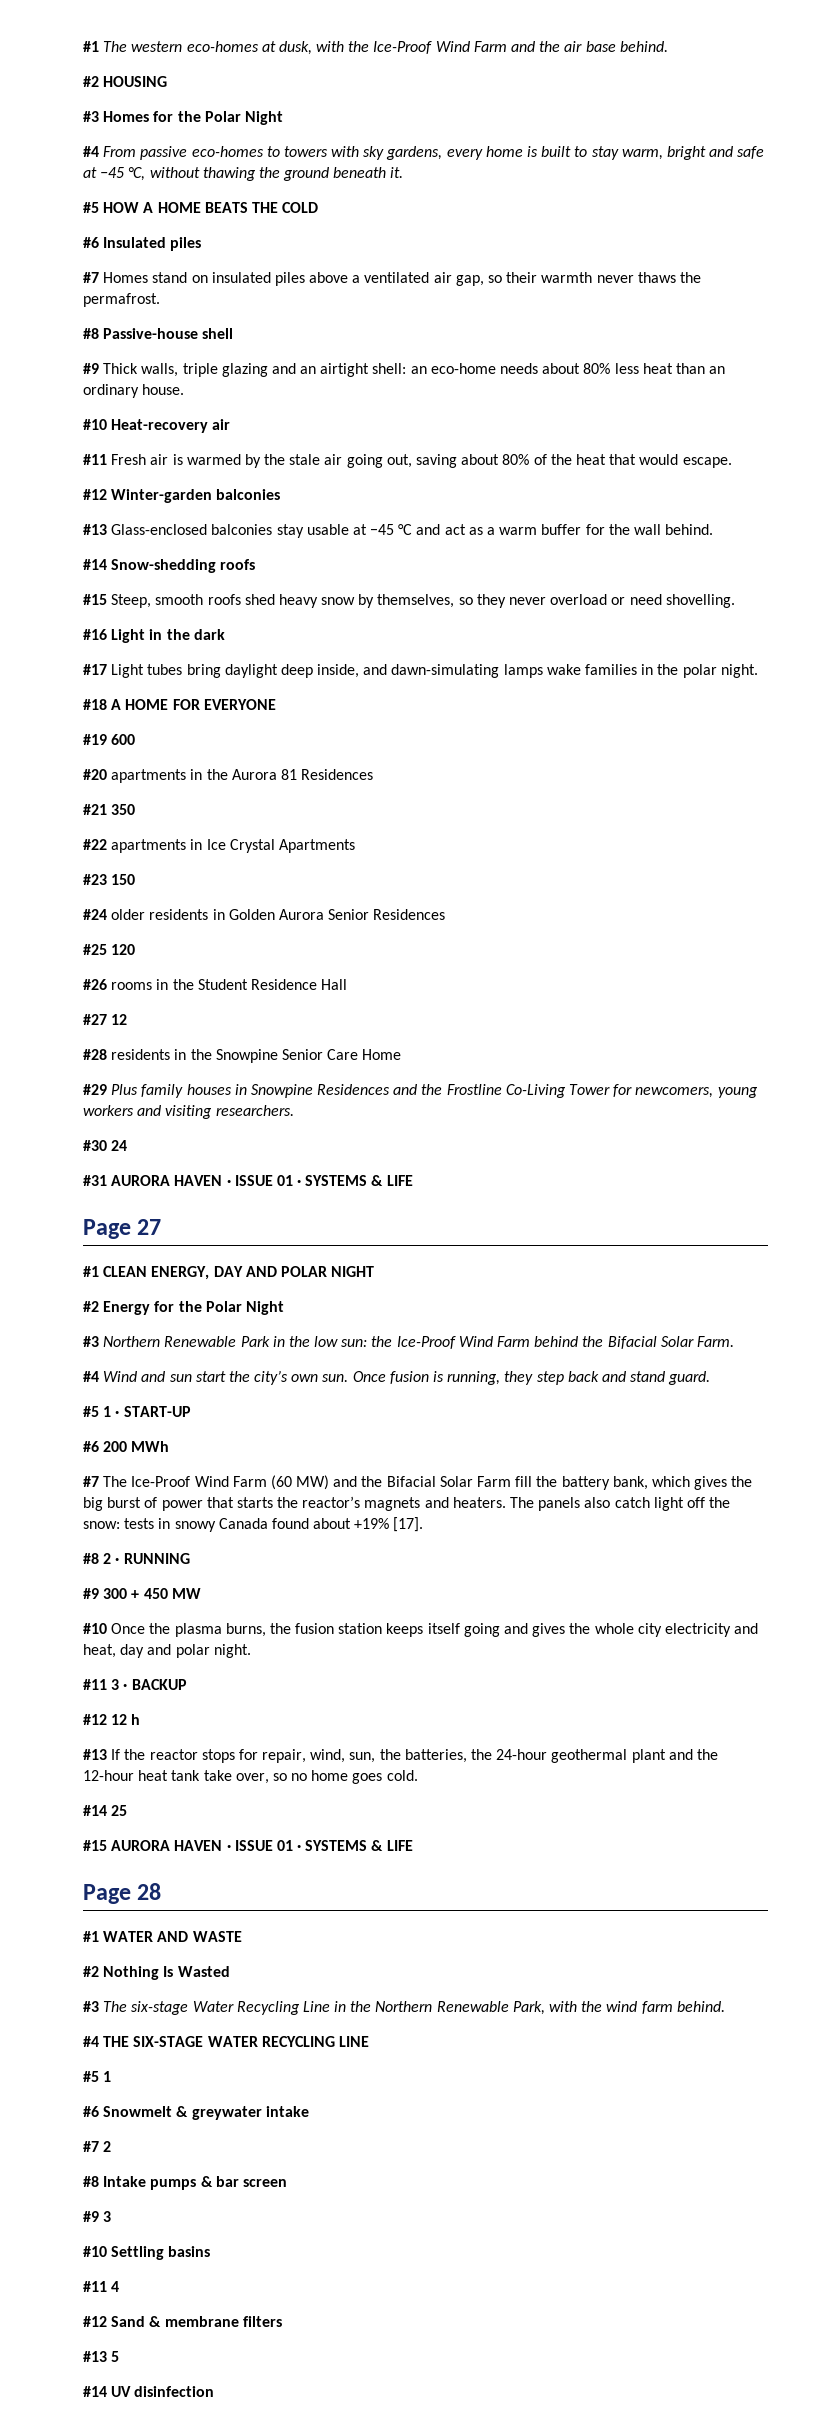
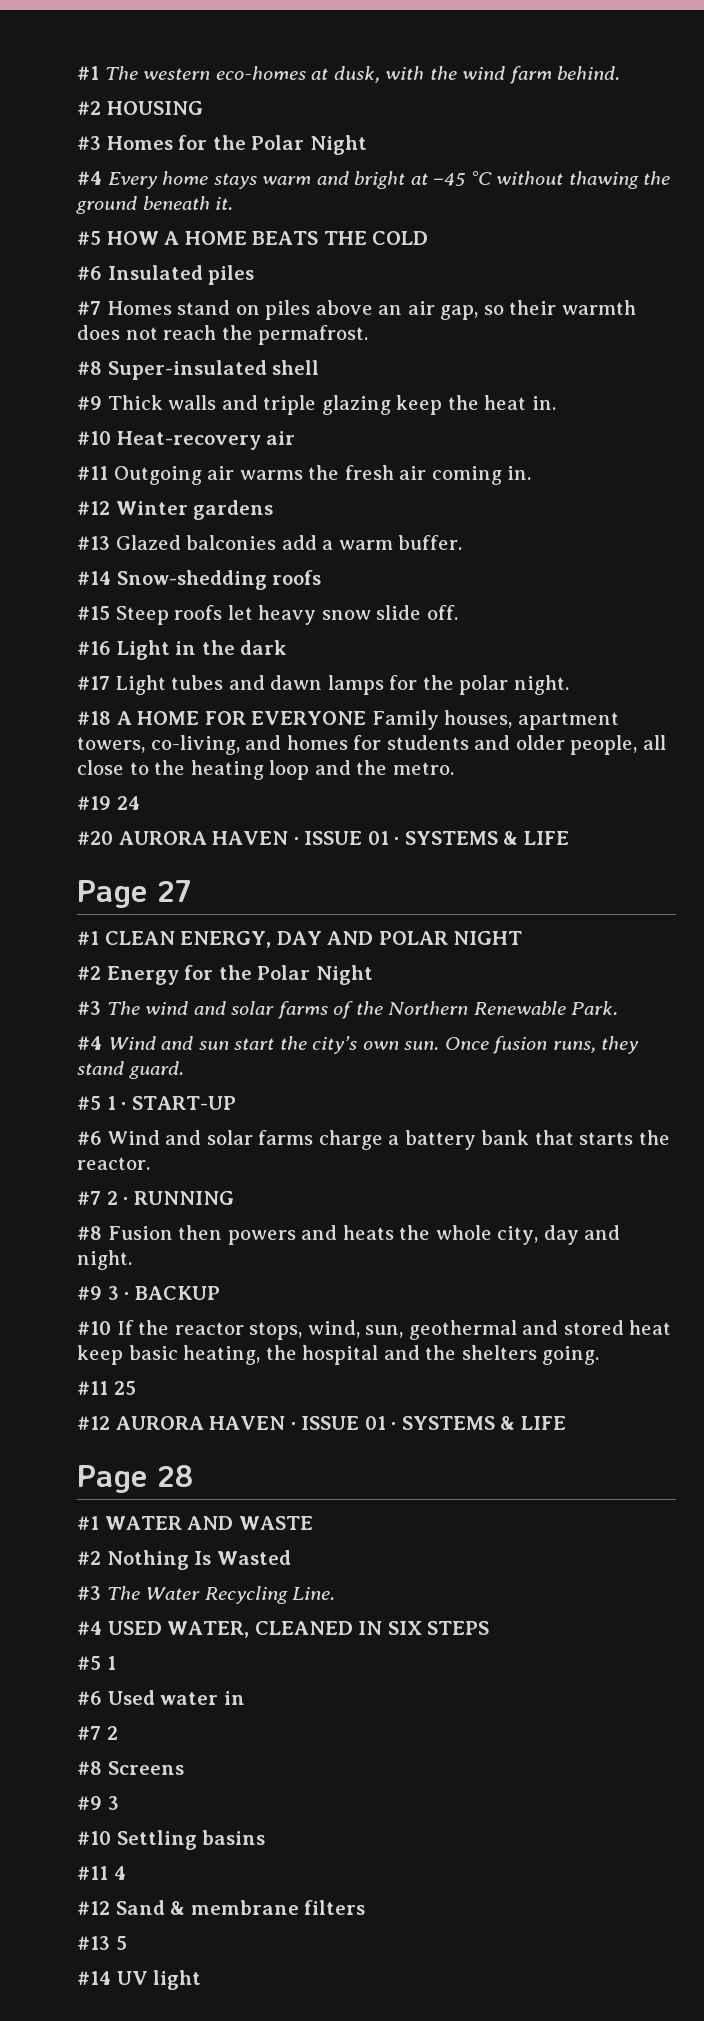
[373,41,616,54] Ice-Proof Wind Farm and the air base -> [462,66,552,84] wind farm
[103,146,765,160] [83,167,146,181] From passive eco-homes to towers with sky gardens, every home is built to stay warm, bright and safe at −45 °C, -> [107,171,492,189] Every home stays warm and bright at −45 °C
[211,272,271,283] insulated -> (260, 310) none
[352,272,430,283] a ventilated -> [378,305,403,315] an
[596,272,676,283] never thaws -> [77,325,217,340] does not reach
[103,328,199,339] Passive-house -> [107,360,267,380] Super-insulated
[141,363,726,377] [83,384,185,398] [83,419,231,433] [83,454,732,468] [83,489,281,503] [83,524,714,538] [83,559,256,573] [83,594,735,608] walls, triple glazing and an airtight shell: an eco-home needs about 80% less heat than an ordinary house. // #10 Heat-recovery air // #11 Fresh air is warmed by the stale air going out, saving about 80% of the heat that would escape. // #12 Winter-garden balconies // #13 Glass-enclosed balconies stay usable at −45 °C and act as a warm buffer for the wall behind. // #14 Snow-shedding roofs // #15 Steep, smooth roofs shed heavy snow by themselves, so they never overload or need shovelling. -> [168,395,556,415] [77,431,296,450] [77,465,532,485] [77,500,274,520] [77,535,463,550] [77,570,322,590] [77,605,458,625] walls and triple glazing keep the heat in. // #10 Heat-recovery air // #11 Outgoing air warms the fresh air coming in. // #12 Winter gardens // #13 Glazed balconies add a warm buffer. // #14 Snow-shedding roofs // #15 Steep roofs let heavy snow slide off.
[186,664,654,678] bring daylight deep inside, and dawn-simulating lamps wake families in -> [228,675,418,695] and dawn lamps for
(276, 704) none -> [371,710,619,730] [77,735,666,755] [77,760,454,780] Family houses, apartment towers, co-living, and homes for students and older people, all close to the heating loop and the metro.
[111,734,136,745] 600 -> [116,796,140,810] 24
[111,769,374,783] [83,804,136,815] [83,839,355,853] [83,874,136,885] [83,909,446,920] [83,944,136,955] [83,979,348,990] [83,1014,128,1025] [83,1049,402,1063] [83,1084,758,1098] [83,1105,294,1119] [83,1140,128,1151] [83,1175,107,1186] apartments in the Aurora 81 Residences // #21 350 // #22 apartments in Ice Crystal Apartments // #23 150 // #24 older residents in Golden Aurora Senior Residences // #25 120 // #26 rooms in the Student Residence Hall // #27 12 // #28 residents in the Snowpine Senior Care Home // #29 Plus family houses in Snowpine Residences and the Frostline Co-Living Tower for newcomers, young workers and visiting researchers. // #30 24 // #31 -> (113, 838) none
[103,1336,734,1349] Northern Renewable Park in the low sun: the Ice-Proof Wind Farm behind the Bifacial Solar Farm. -> [106,1001,619,1019] The wind and solar farms of the Northern Renewable Park.
[433,1371,626,1385] is running, they step back and -> [552,1036,640,1054] runs, they
[103,1441,170,1452] [83,1475,753,1490] [83,1496,731,1511] [83,1517,424,1532] [83,1553,190,1564] [83,1588,201,1599] [83,1623,759,1637] [83,1644,116,1658] 200 MWh // #7 The Ice-Proof Wind Farm (60 MW) and the Bifacial Solar Farm fill the battery bank, which gives the big burst of power that starts the reactor’s magnets and heaters. The panels also catch light off the snow: tests in snowy Canada found about +19% [17]. // #8 2 · RUNNING // #9 300 + 450 MW // #10 Once the plasma burns, the fusion station keeps itself going and gives the whole city electricity and heat, -> [107,1130,670,1150] [77,1157,150,1170] [77,1191,234,1205] [77,1225,539,1245] Wind and solar farms charge a battery bank that starts the reactor. // #7 2 · RUNNING // #8 Fusion then powers and heats the whole city,
[175,1644,251,1658] [83,1679,107,1690] polar night. // #11 -> [77,1250,132,1270] [77,1286,102,1300] night. // #9
[83,1714,141,1725] [83,1749,718,1763] [83,1770,418,1784] [83,1805,107,1816] #12 12 h // #13 If the reactor stops for repair, wind, sun, the batteries, the 24-hour geothermal plant and the 12-hour heat tank take over, so no home goes cold. // #14 -> [77,1320,672,1340] [77,1345,600,1365] [77,1381,108,1395] #10 If the reactor stops, wind, sun, geothermal and stored heat keep basic heating, the hospital and the shelters going. // #11
[83,1840,107,1851] #15 -> [77,1416,110,1430] #12
[131,2001,189,2015] six-stage -> (140, 1593) none
[302,2001,725,2015] [83,2036,369,2047] Line in the Northern Renewable Park, with the wind farm behind. // #4 THE SIX-STAGE WATER RECYCLING LINE -> [292,1587,336,1600] [77,1621,490,1638] Line. // #4 USED WATER, CLEANED IN SIX STEPS
[103,2106,309,2120] Snowmelt & greywater intake -> [107,1690,245,1705] Used water in
[103,2176,287,2190] Intake pumps & bar screen -> [107,1761,184,1775] Screens
[134,2386,215,2397] disinfection -> [153,1970,202,1990] light

